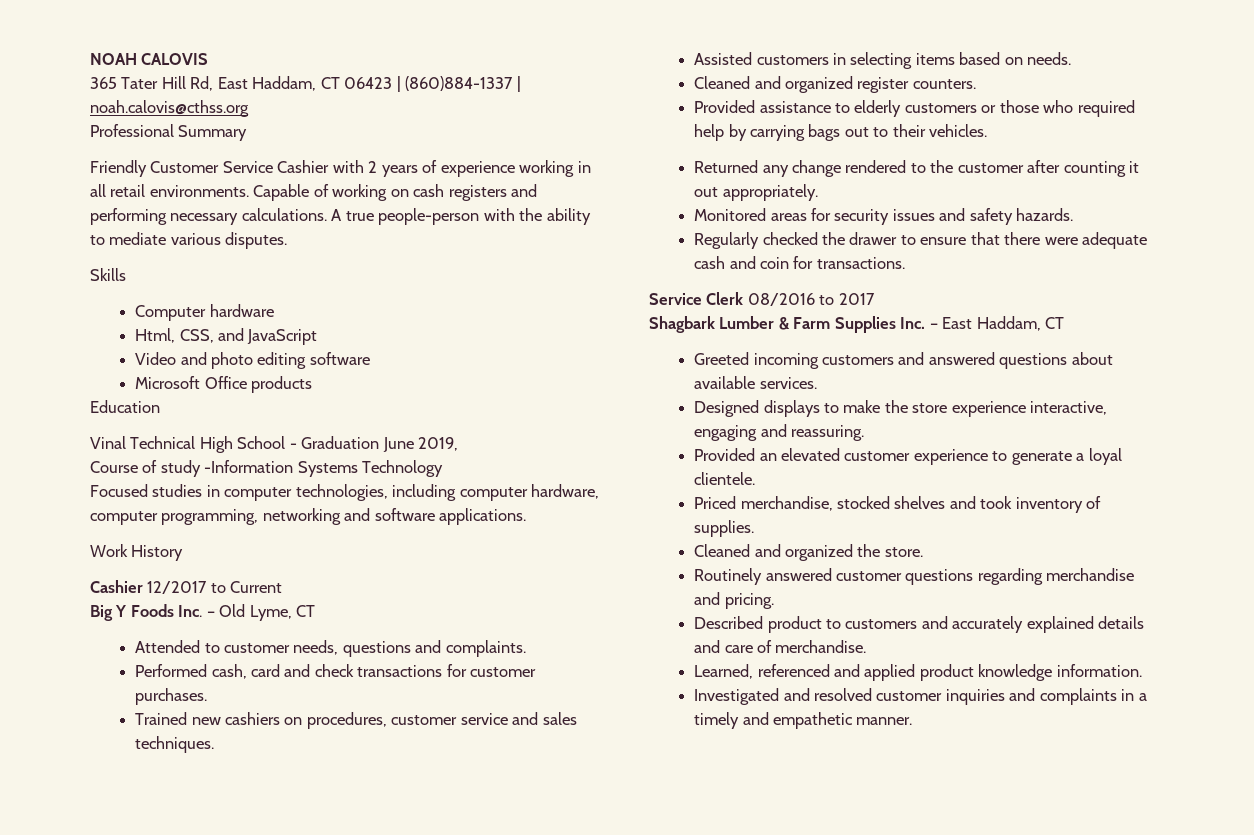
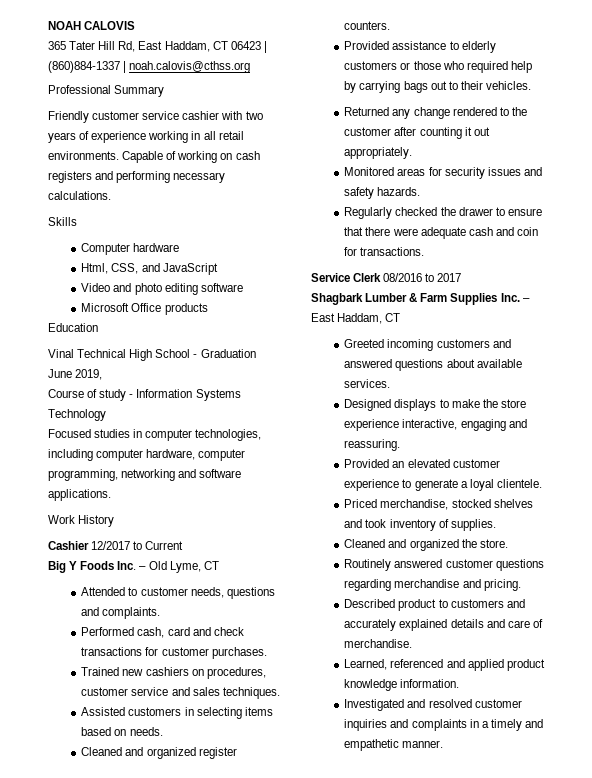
[150,160,378,173] Customer Service Cashier with 2 -> [92,111,263,120] customer service cashier with two
[331,208,591,225] [90,232,288,249] A true people-person with the ability to mediate various disputes. -> (111, 195) none
[204,460,294,473] -Information -> [129,389,193,398] - Information

